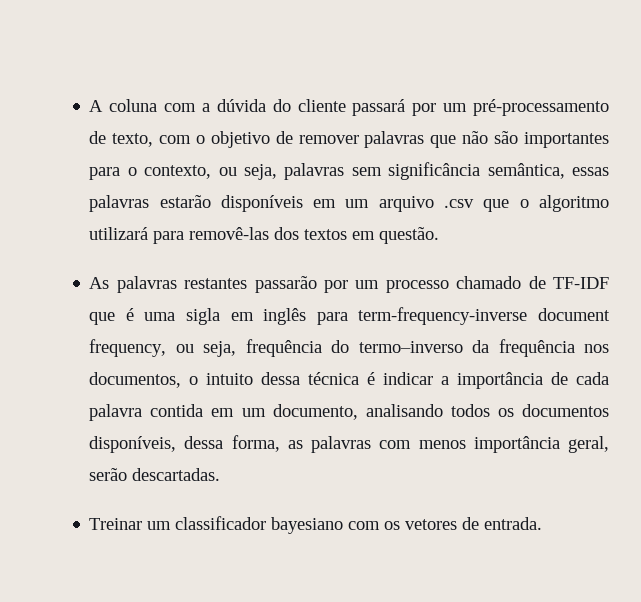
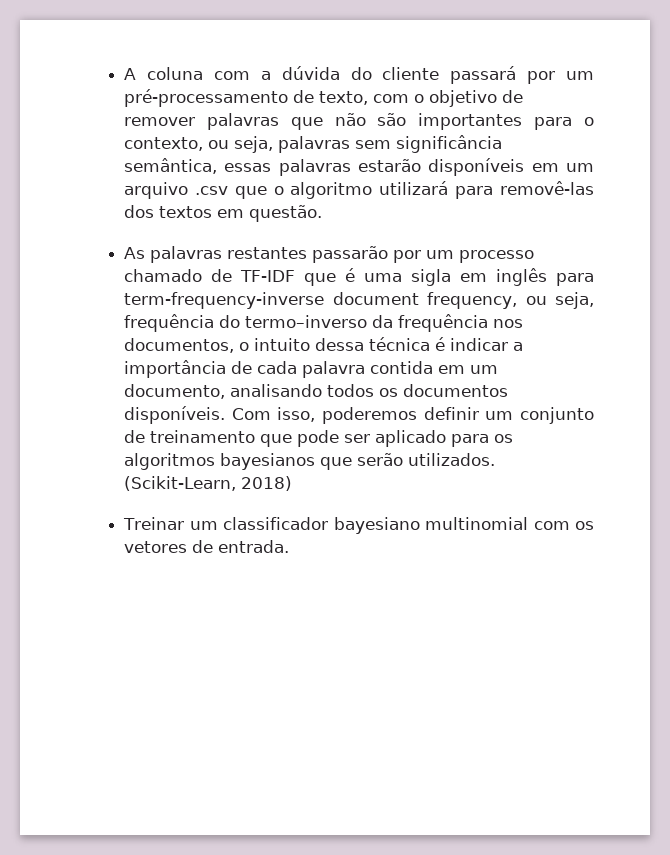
[89,435,609,453] [89,468,221,481] disponíveis, dessa forma, as palavras com menos importância geral, serão descartadas. -> [124,406,594,424] [124,430,514,447] [124,453,496,470] [124,476,293,491] disponíveis. Com isso, poderemos definir um conjunto de treinamento que pode ser aplicado para os algoritmos bayesianos que serão utilizados. (Scikit-Learn, 2018)
(344, 525) none -> [425,517,529,530] multinomial

